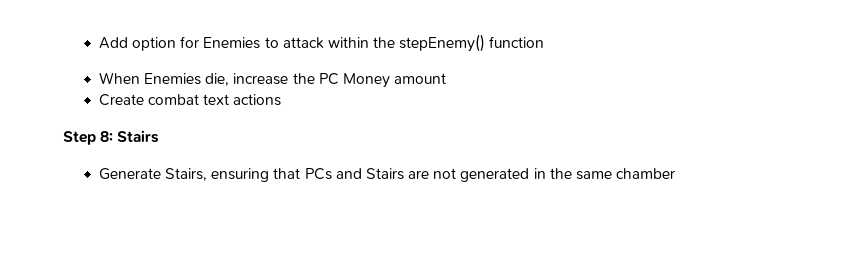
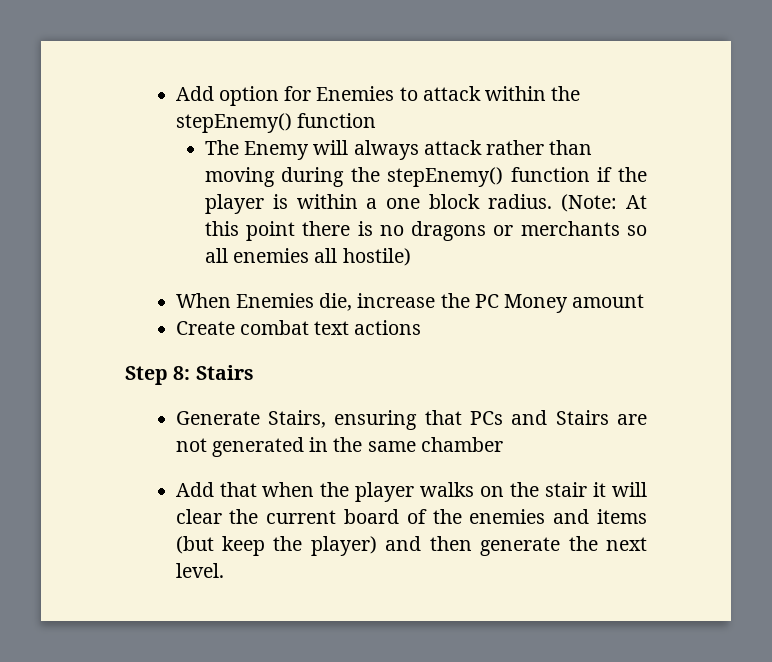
(545, 42) none -> [204,140,593,160] [204,167,647,187] [204,194,647,214] [204,221,647,241] [204,248,411,266] // The Enemy will always attack rather than moving during the stepEnemy() function if the player is within a one block radius. (Note: At this point there is no dragons or merchants so all enemies all hostile)
(676, 173) none -> [175,482,648,502] [175,509,647,524] [175,536,647,556] [175,563,224,578] // Add that when the player walks on the stair it will clear the current board of the enemies and items (but keep the player) and then generate the next level.

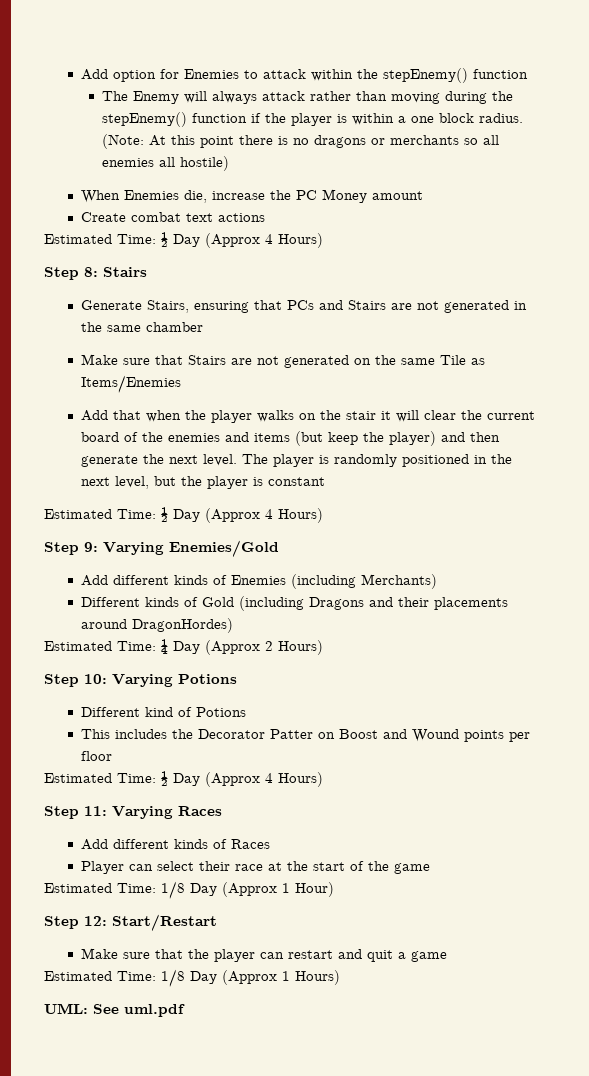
(422, 327) none -> [44,232,323,248] // Estimated Time: ½ Day (Approx 4 Hours)
(503, 444) none -> [81,354,486,368] [81,375,182,393] // Make sure that Stairs are not generated on the same Tile as Items/Enemies
(224, 570) none -> [242,454,513,467] [81,476,326,489] [44,507,323,523] [44,540,279,557] [81,574,438,589] [81,596,509,611] [81,618,234,633] [44,639,323,655] [44,674,237,687] [81,707,247,717] [81,729,531,742] [81,751,113,761] [44,771,323,787] [44,806,222,819] [81,839,271,850] [81,861,431,874] [44,881,334,899] [44,914,217,931] [81,948,448,962] [44,969,340,987] [44,1003,185,1017] The player is randomly positioned in the next level, but the player is constant // Estimated Time: ½ Day (Approx 4 Hours) // Step 9: Varying Enemies/Gold // Add different kinds of Enemies (including Merchants) // Different kinds of Gold (including Dragons and their placements around DragonHordes) // Estimated Time: ¼ Day (Approx 2 Hours) // Step 10: Varying Potions // Different kind of Potions // This includes the Decorator Patter on Boost and Wound points per floor // Estimated Time: ½ Day (Approx 4 Hours) // Step 11: Varying Races // Add different kinds of Races // Player can select their race at the start of the game // Estimated Time: 1/8 Day (Approx 1 Hour) // Step 12: Start/Restart // Make sure that the player can restart and quit a game // Estimated Time: 1/8 Day (Approx 1 Hours) // UML: See uml.pdf

